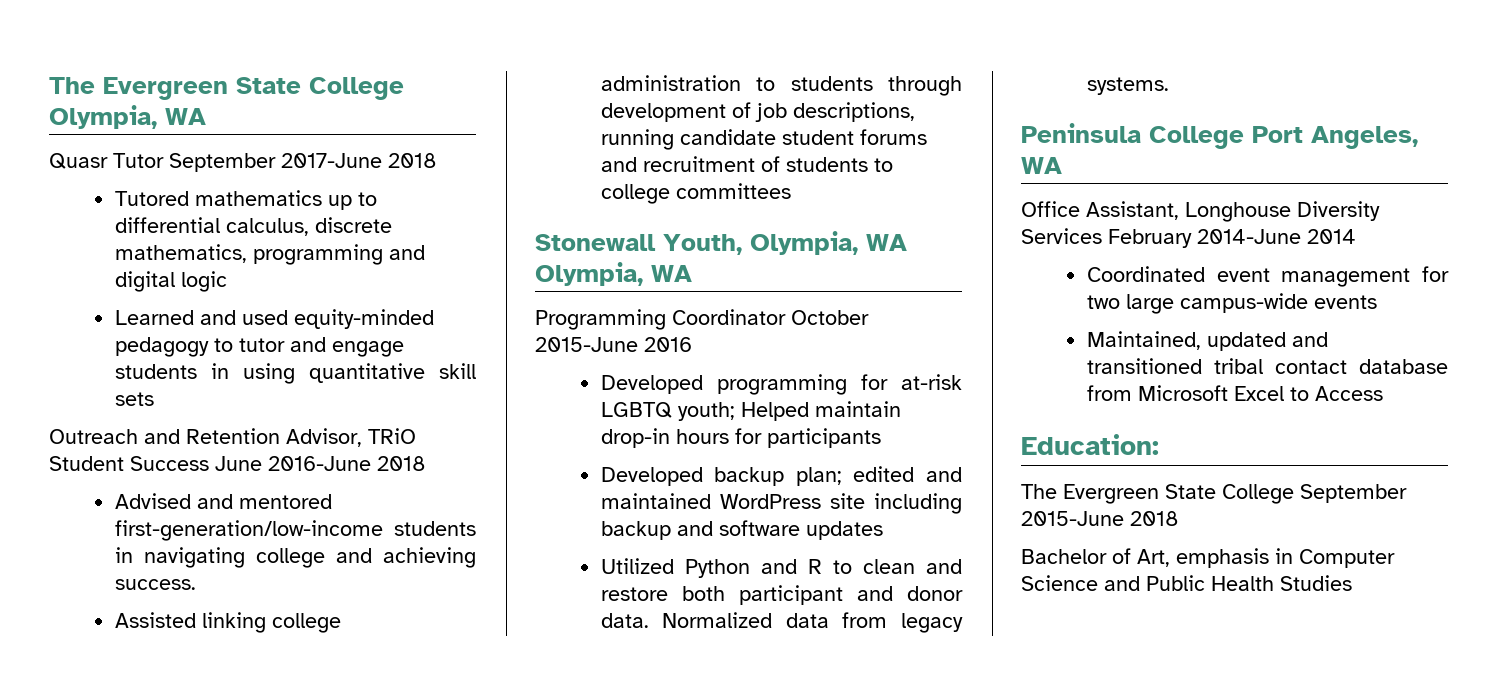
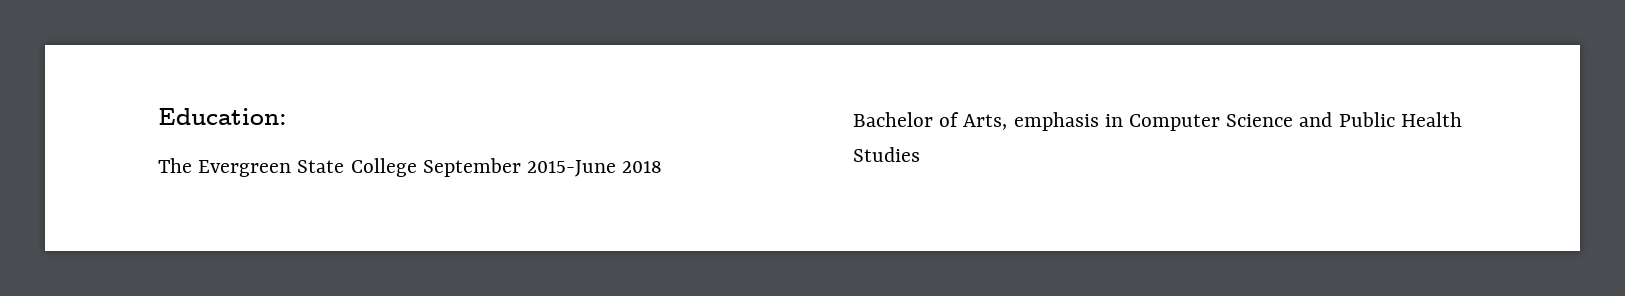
[49,77,404,100] [49,105,206,129] [49,153,437,172] [114,190,377,210] [114,217,392,236] [114,244,425,265] [114,271,227,292] [114,309,434,329] [114,337,404,357] [114,363,476,384] [114,392,154,406] [49,428,416,447] [49,456,426,471] [114,493,332,509] [114,520,476,541] [114,547,476,568] [114,579,196,590] [114,612,341,633] [600,75,962,96] [600,102,915,122] [600,129,927,150] [600,156,893,172] [600,183,791,204] [535,231,907,255] [535,262,692,286] [535,309,869,330] [535,337,692,352] [600,374,962,395] [600,401,901,421] [600,428,881,448] [600,466,962,486] [600,493,962,514] [600,520,883,540] [600,558,962,578] [600,585,963,605] [600,612,963,633] [1086,77,1169,95] [1021,123,1418,149] [1021,157,1062,174] [1021,201,1380,222] [1021,228,1356,248] [1086,266,1449,287] [1086,293,1377,314] [1086,331,1328,351] [1086,358,1448,374] [1086,385,1383,401] The Evergreen State College Olympia, WA // Quasr Tutor September 2017-June 2018 // Tutored mathematics up to differential calculus, discrete mathematics, programming and digital logic // Learned and used equity-minded pedagogy to tutor and engage students in using quantitative skill sets // Outreach and Retention Advisor, TRiO Student Success June 2016-June 2018 // Advised and mentored first-generation/low-income students in navigating college and achieving success. // Assisted linking college administration to students through development of job descriptions, running candidate student forums and recruitment of students to college committees // Stonewall Youth, Olympia, WA Olympia, WA // Programming Coordinator October 2015-June 2016 // Developed programming for at-risk LGBTQ youth; Helped maintain drop-in hours for participants // Developed backup plan; edited and maintained WordPress site including backup and software updates // Utilized Python and R to clean and restore both participant and donor data. Normalized data from legacy systems. // Peninsula College Port Angeles, WA // Office Assistant, Longhouse Diversity Services February 2014-June 2014 // Coordinated event management for two large campus-wide events // Maintained, updated and transitioned tribal contact database from Microsoft Excel to Access // -> (158, 116) none
[1137,549,1170,567] Art, -> [963,114,1008,130] Arts,

